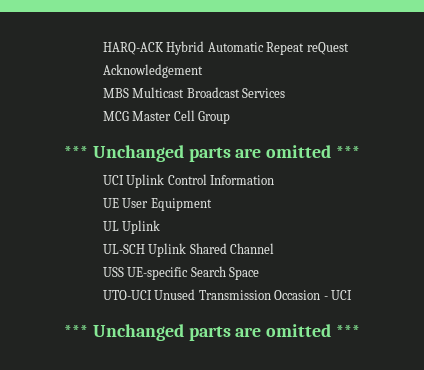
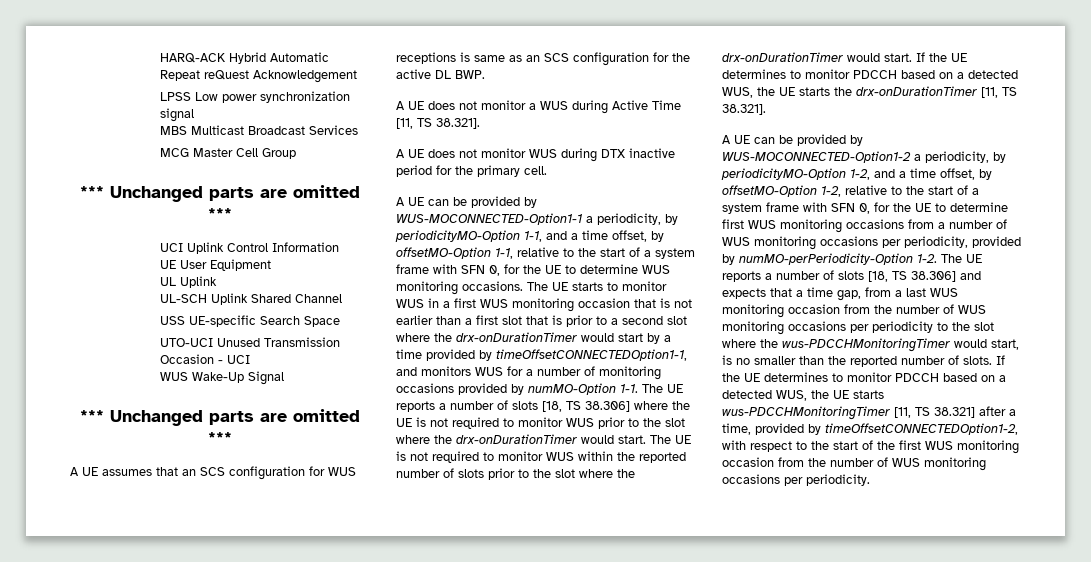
(203, 71) none -> [159,91,350,103] [159,108,194,122] // LPSS Low power synchronization signal
[64,324,360,341] // *** Unchanged parts are omitted *** -> [159,371,284,385] [79,409,360,426] [207,432,232,444] [70,466,356,480] [396,52,690,66] [396,69,485,79] [396,100,681,114] [396,118,480,129] [396,148,675,162] [396,165,547,177] [396,196,537,208] [396,213,678,225] [395,230,664,242] [396,247,695,259] [396,264,670,276] [396,281,667,295] [396,298,692,312] [396,315,687,327] [396,332,671,344] [396,349,687,361] [396,366,661,380] [396,383,683,395] [396,400,690,412] [396,417,685,429] [396,434,691,444] [396,451,686,463] [396,468,635,480] [722,52,967,62] [722,69,1018,79] [722,86,1017,98] [722,104,766,115] [722,134,863,146] [722,151,1006,163] [721,168,992,180] [722,185,979,197] [722,202,1008,214] [722,219,1007,233] [722,236,1021,250] [722,253,982,265] [722,270,981,282] [722,287,958,301] [722,304,986,318] [722,321,994,335] [722,338,1019,352] [722,355,1005,367] [722,372,1006,382] [722,390,884,401] [722,406,1016,420] [722,423,1018,435] [722,440,1019,454] [722,457,986,471] [722,474,870,486] // WUS Wake-Up Signal // *** Unchanged parts are omitted *** // A UE assumes that an SCS configuration for WUS receptions is same as an SCS configuration for the active DL BWP. // A UE does not monitor a WUS during Active Time [11, TS 38.321]. // A UE does not monitor WUS during DTX inactive period for the primary cell. // A UE can be provided by WUS-MOCONNECTED-Option1-1 a periodicity, by periodicityMO-Option 1-1, and a time offset, by offsetMO-Option 1-1, relative to the start of a system frame with SFN 0, for the UE to determine WUS monitoring occasions. The UE starts to monitor WUS in a first WUS monitoring occasion that is not earlier than a first slot that is prior to a second slot where the drx-onDurationTimer would start by a time provided by timeOffsetCONNECTEDOption1-1, and monitors WUS for a number of monitoring occasions provided by numMO-Option 1-1. The UE reports a number of slots [18, TS 38.306] where the UE is not required to monitor WUS prior to the slot where the drx-onDurationTimer would start. The UE is not required to monitor WUS within the reported number of slots prior to the slot where the drx-onDurationTimer would start. If the UE determines to monitor PDCCH based on a detected WUS, the UE starts the drx-onDurationTimer [11, TS 38.321]. // A UE can be provided by WUS-MOCONNECTED-Option1-2 a periodicity, by periodicityMO-Option 1-2, and a time offset, by offsetMO-Option 1-2, relative to the start of a system frame with SFN 0, for the UE to determine first WUS monitoring occasions from a number of WUS monitoring occasions per periodicity, provided by numMO-perPeriodicity-Option 1-2. The UE reports a number of slots [18, TS 38.306] and expects that a time gap, from a last WUS monitoring occasion from the number of WUS monitoring occasions per periodicity to the slot where the wus-PDCCHMonitoringTimer would start, is no smaller than the reported number of slots. If the UE determines to monitor PDCCH based on a detected WUS, the UE starts wus-PDCCHMonitoringTimer [11, TS 38.321] after a time, provided by timeOffsetCONNECTEDOption1-2, with respect to the start of the first WUS monitoring occasion from the number of WUS monitoring occasions per periodicity.

